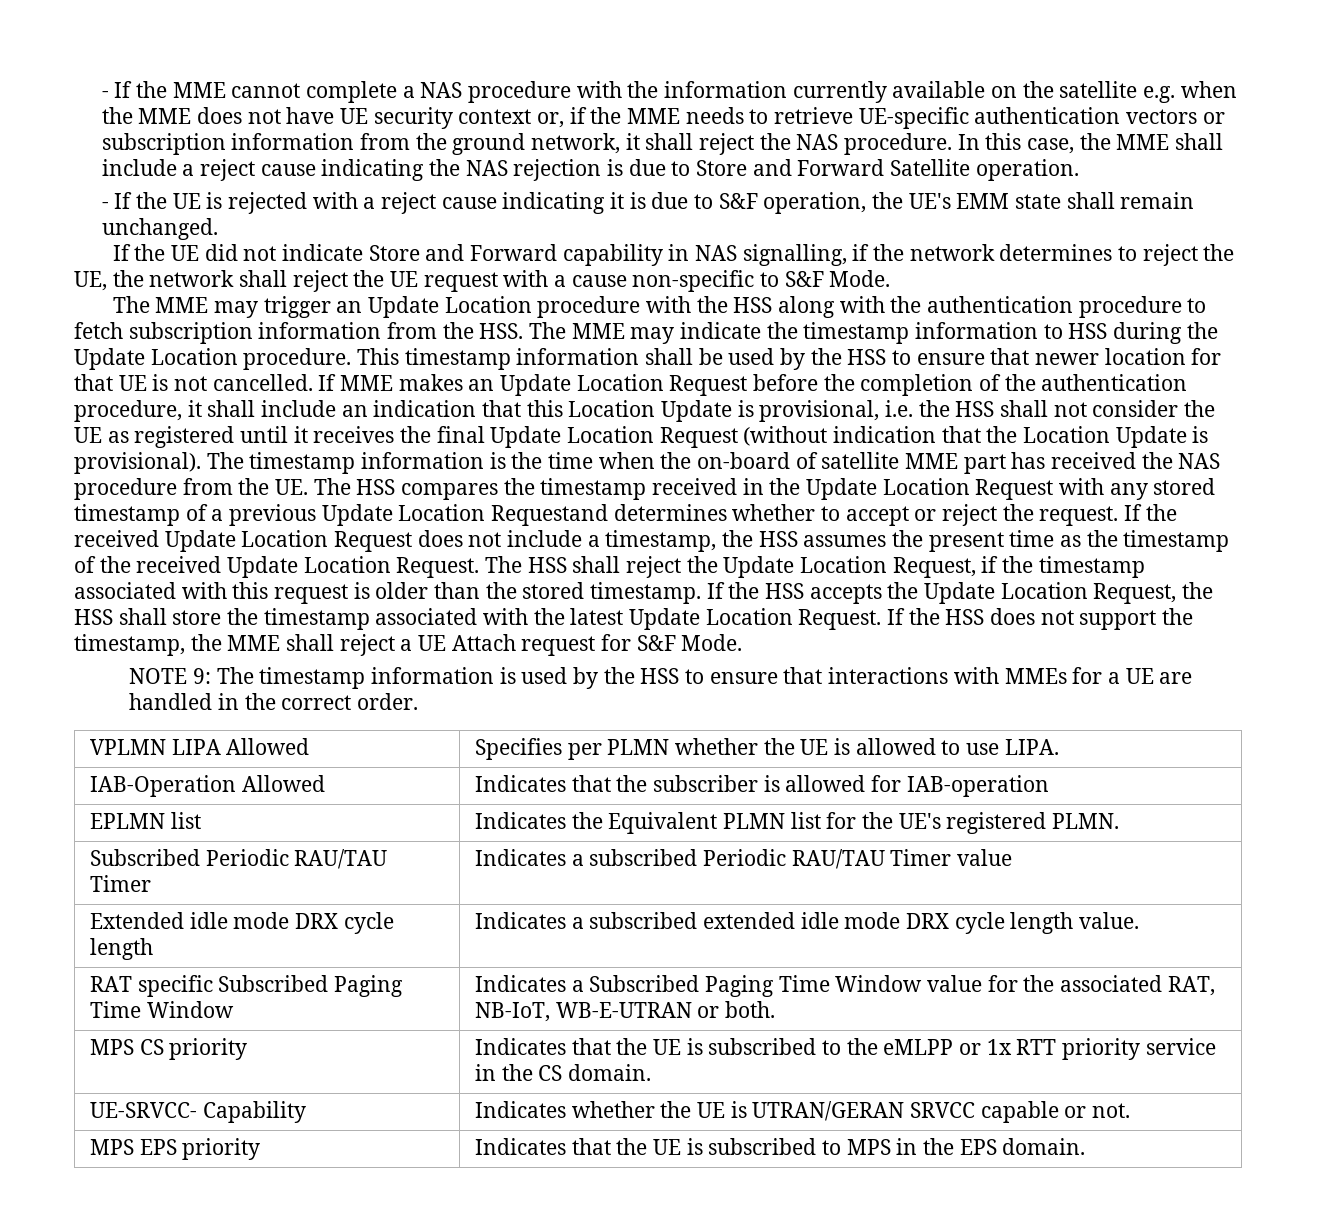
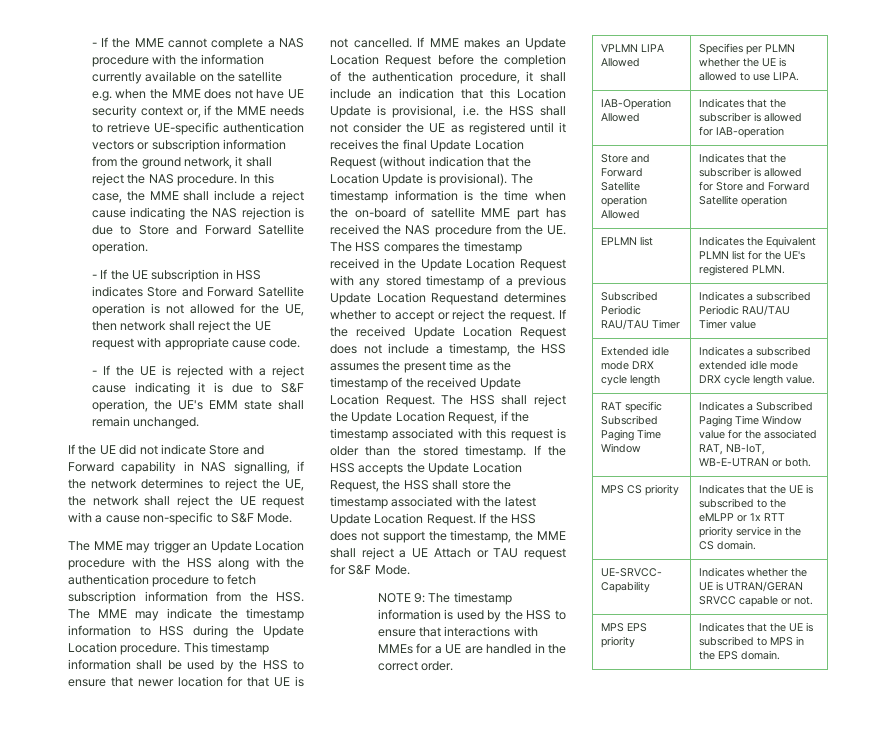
(1079, 170) none -> [91,269,262,282] [91,286,304,297] [91,303,304,316] [91,320,271,333] [91,337,301,350] // - If the UE subscription in HSS indicates Store and Forward Satellite operation is not allowed for the UE, then network shall reject the UE request with appropriate cause code.
(516, 642) none -> [476,548,519,558] or TAU
(1049, 786) none -> [601,154,651,163] [601,168,644,177] [601,181,641,191] [601,195,648,207] [601,210,641,219] [699,153,787,163] [699,167,803,177] [699,181,811,191] [699,195,788,207] // Store and Forward Satellite operation Allowed | Indicates that the subscriber is allowed for Store and Forward Satellite operation

